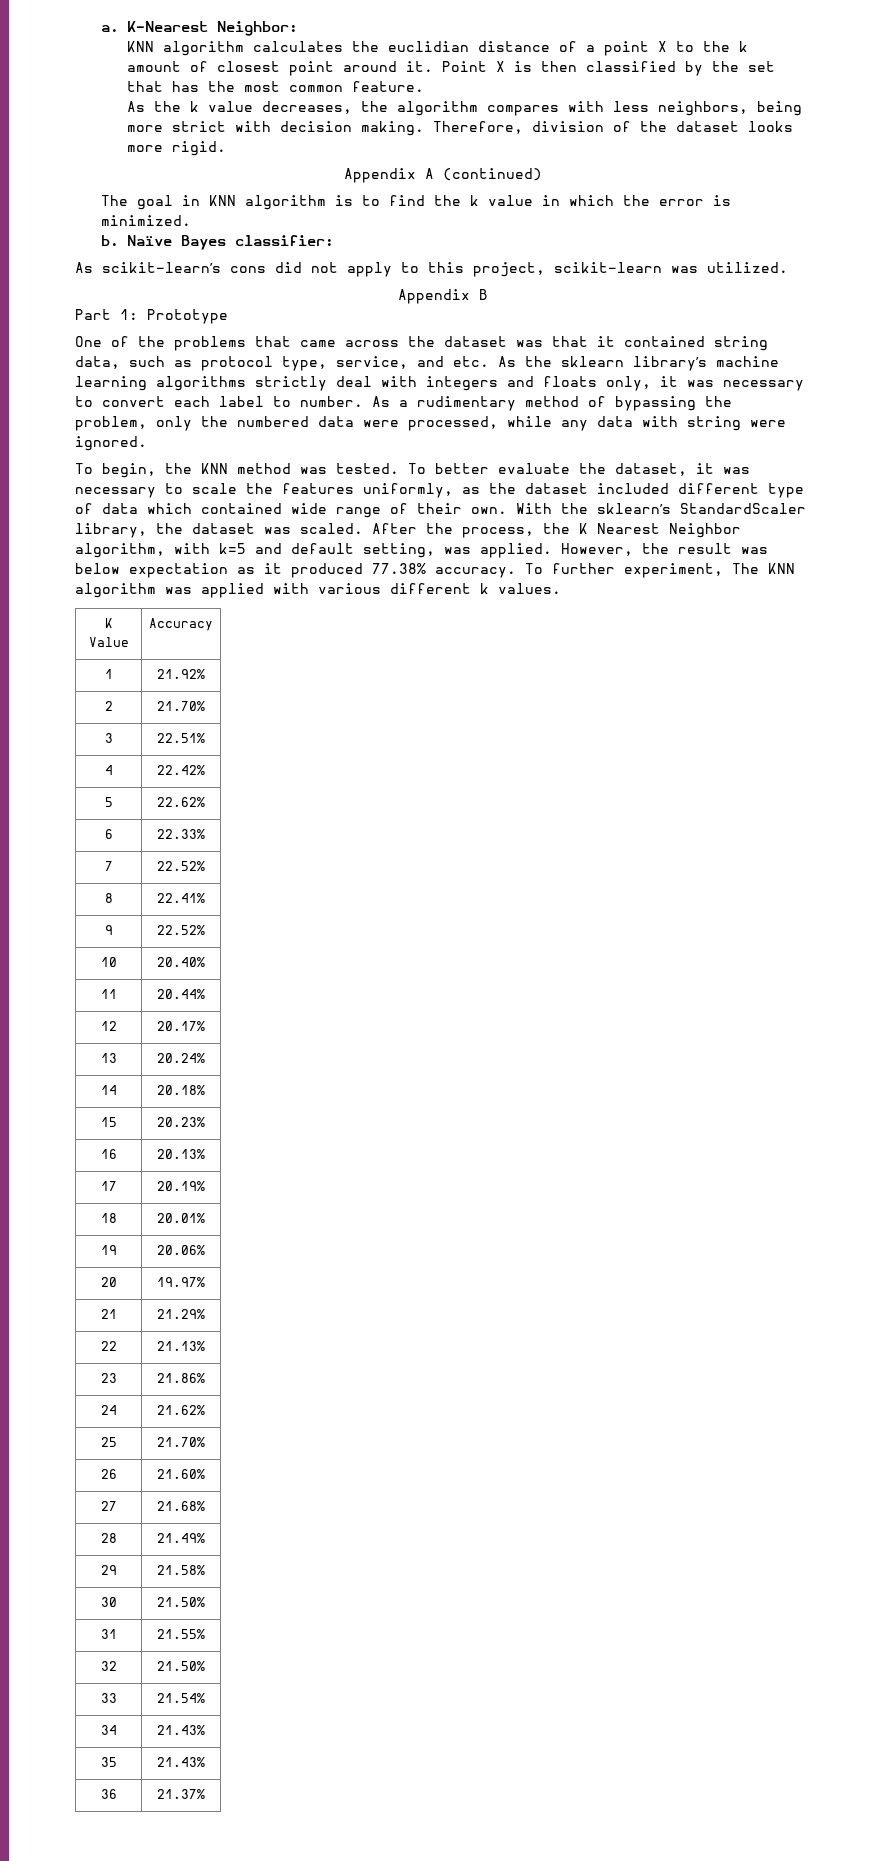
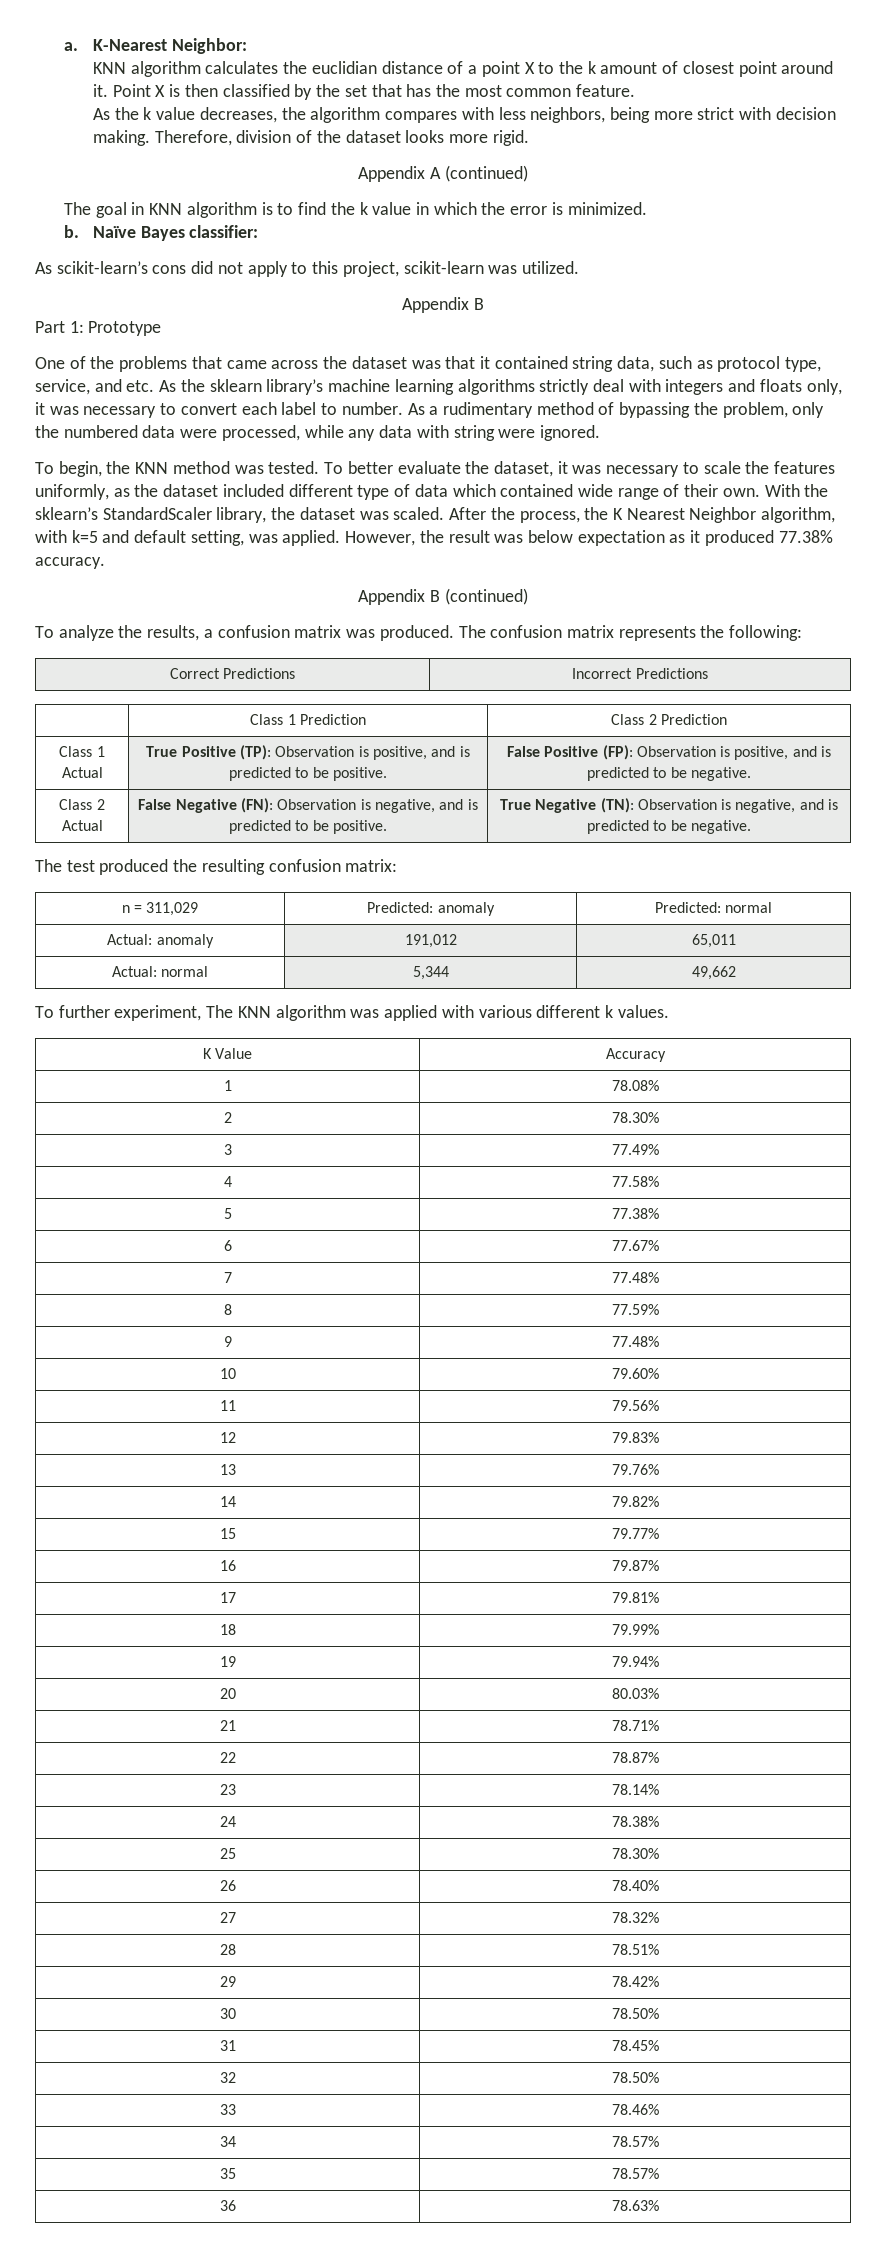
(516, 572) none -> [358,588,528,605] [35,625,803,641] [169,668,296,679] [572,668,708,679] [250,714,366,725] [611,714,727,725] [59,746,105,757] [61,767,103,778] [146,745,470,760] [229,767,387,781] [506,745,832,760] [587,767,751,781] [59,799,105,810] [61,820,103,831] [138,798,478,813] [229,820,387,834] [499,798,839,813] [587,820,751,834] [35,859,398,875] [121,902,199,916] [367,902,495,916] [654,902,773,913] [107,934,214,948] [404,934,457,948] [691,934,736,948] [111,966,209,977] [412,966,449,980] [691,966,736,980] // Appendix B (continued) // To analyze the results, a confusion matrix was produced. The confusion matrix represents the following: // Correct Predictions | Incorrect Predictions // | Class 1 Prediction | Class 2 Prediction // Class 1 Actual | True Positive (TP): Observation is positive, and is predicted to be positive. | False Positive (FP): Observation is positive, and is predicted to be negative. // Class 2 Actual | False Negative (FN): Observation is negative, and is predicted to be positive. | True Negative (TN): Observation is negative, and is predicted to be negative. // The test produced the resulting confusion matrix: // n = 311,029 | Predicted: anomaly | Predicted: normal // Actual: anomaly | 191,012 | 65,011 // Actual: normal | 5,344 | 49,662 //
[157,669,205,679] 21.92% -> [611,1080,659,1091] 78.08%
[157,701,205,711] 21.70% -> [611,1112,659,1123] 78.30%
[157,733,205,743] 22.51% -> [611,1144,659,1155] 77.49%
[157,765,205,775] 22.42% -> [611,1176,659,1187] 77.58%
[157,797,205,807] 22.62% -> [611,1208,659,1219] 77.38%
[157,829,205,839] 22.33% -> [611,1240,659,1251] 77.67%
[157,861,205,871] 22.52% -> [611,1272,659,1283] 77.48%
[157,893,205,903] 22.41% -> [611,1304,659,1315] 77.59%
[157,925,205,935] 22.52% -> [611,1336,659,1347] 77.48%
[157,957,205,967] 20.40% -> [611,1368,659,1379] 79.60%
[157,989,205,999] 20.44% -> [611,1400,659,1411] 79.56%
[157,1021,205,1031] 20.17% -> [611,1432,659,1443] 79.83%
[157,1053,205,1063] 20.24% -> [611,1464,659,1475] 79.76%
[157,1085,205,1095] 20.18% -> [611,1496,659,1507] 79.82%
[157,1117,205,1127] 20.23% -> [611,1528,659,1539] 79.77%
[157,1149,205,1159] 20.13% -> [611,1560,659,1571] 79.87%
[157,1181,205,1191] 20.19% -> [611,1592,659,1603] 79.81%
[157,1213,205,1223] 20.01% -> [611,1624,659,1635] 79.99%
[157,1245,205,1255] 20.06% -> [611,1656,659,1667] 79.94%
[157,1277,205,1287] 19.97% -> [611,1688,659,1699] 80.03%
[157,1309,205,1319] 21.29% -> [611,1720,659,1731] 78.71%
[157,1341,205,1351] 21.13% -> [611,1752,659,1763] 78.87%
[157,1373,205,1383] 21.86% -> [611,1784,659,1795] 78.14%
[157,1405,205,1415] 21.62% -> [611,1816,659,1827] 78.38%
[157,1437,205,1447] 21.70% -> [611,1848,659,1859] 78.30%
[157,1469,205,1479] 21.60% -> [611,1880,659,1891] 78.40%
[157,1501,205,1511] 21.68% -> [611,1912,659,1923] 78.32%
[157,1533,205,1543] 21.49% -> [611,1944,659,1955] 78.51%
[157,1565,205,1575] 21.58% -> [611,1976,659,1987] 78.42%
[157,1597,205,1607] 21.50% -> [611,2008,659,2019] 78.50%
[157,1629,205,1639] 21.55% -> [611,2040,659,2051] 78.45%
[157,1661,205,1671] 21.50% -> [611,2072,659,2083] 78.50%
[157,1693,205,1703] 21.54% -> [611,2104,659,2115] 78.46%
[157,1725,205,1735] 21.43% -> [611,2136,659,2147] 78.57%
[157,1757,205,1767] 21.43% -> [611,2168,659,2179] 78.57%
[157,1789,205,1799] 21.37% -> [611,2200,659,2211] 78.63%

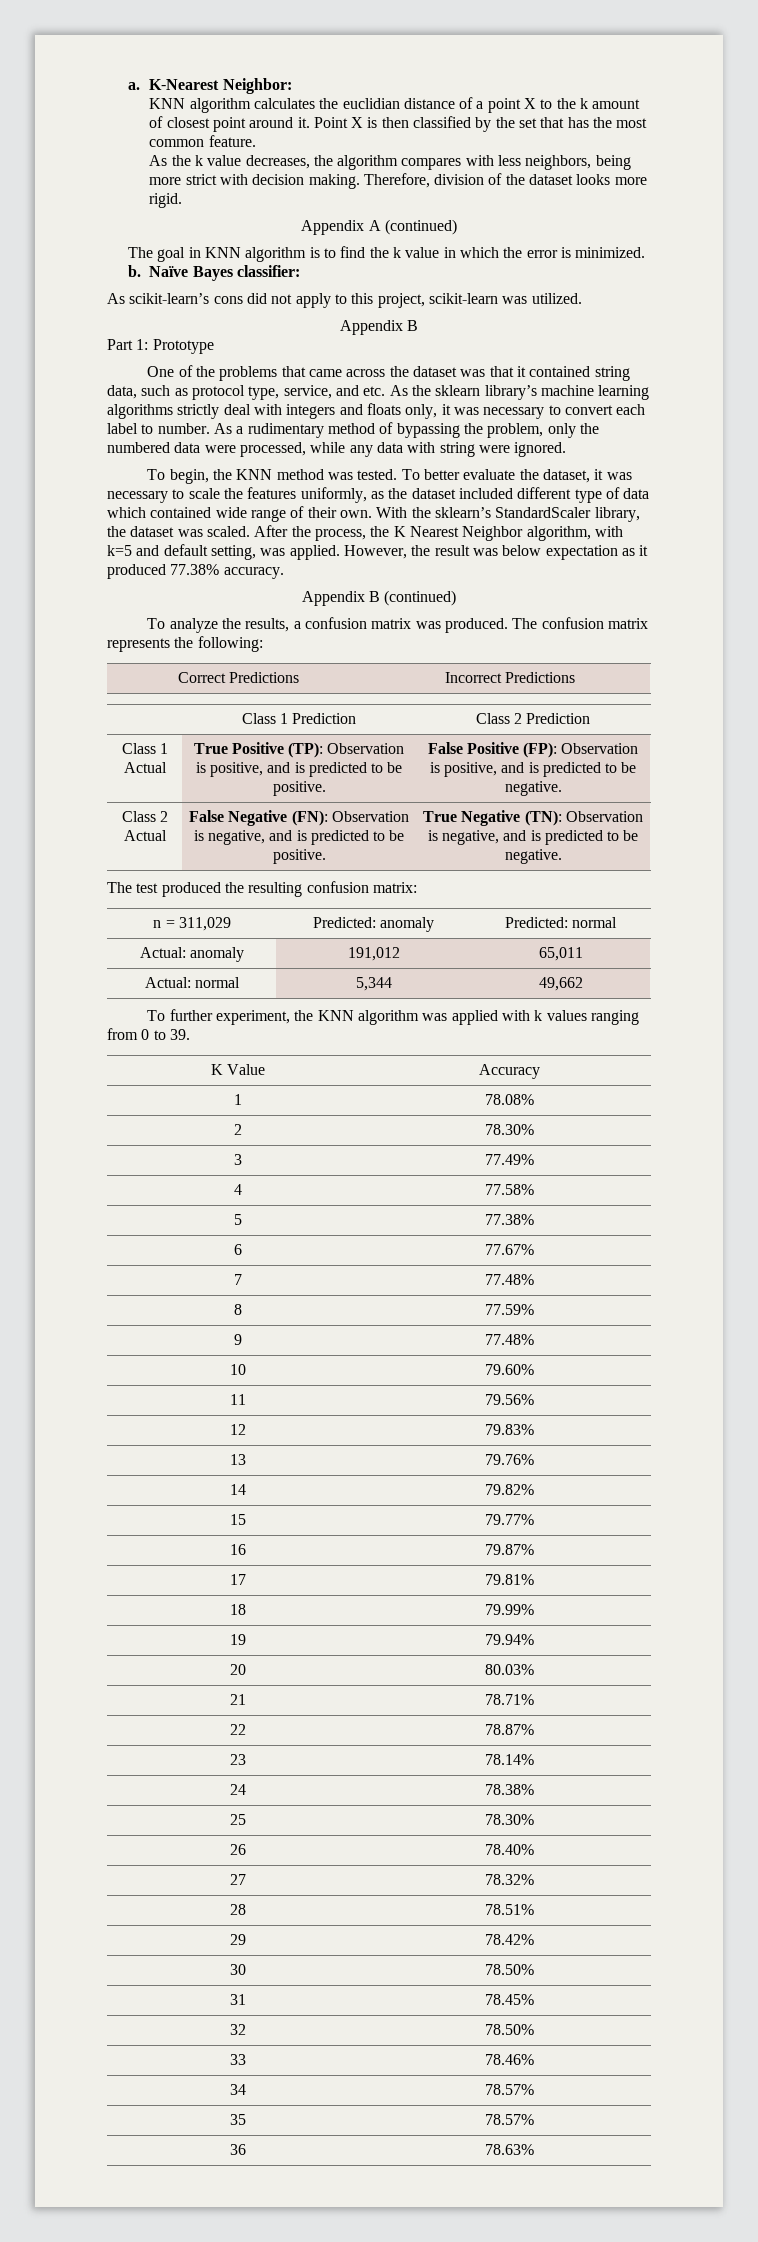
[206,1005,234,1018] The -> [294,1010,314,1021] the
[478,1005,669,1018] various different k values. -> [534,1010,639,1025] [107,1028,190,1040] k values ranging from 0 to 39.

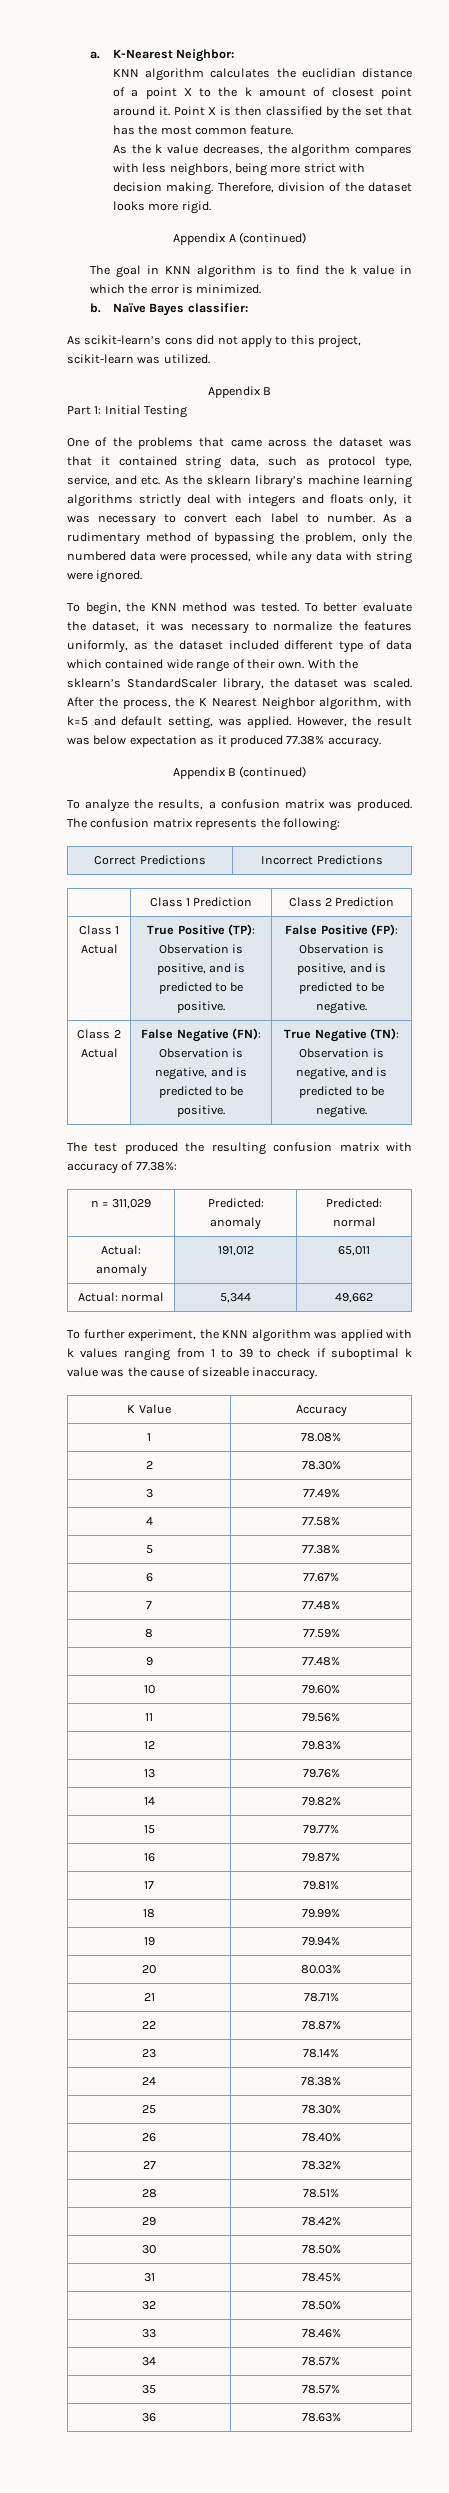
[152,339,214,354] Prototype -> [104,405,188,418] Initial Testing
[188,488,220,499] scale -> [273,621,333,631] normalize
[372,882,417,893] matrix: -> [339,1142,412,1152] [67,1161,177,1174] matrix with accuracy of 77.38%:
[141,1029,190,1040] 0 to 39. -> [210,1348,413,1360] [67,1367,318,1380] 1 to 39 to check if suboptimal k value was the cause of sizeable inaccuracy.

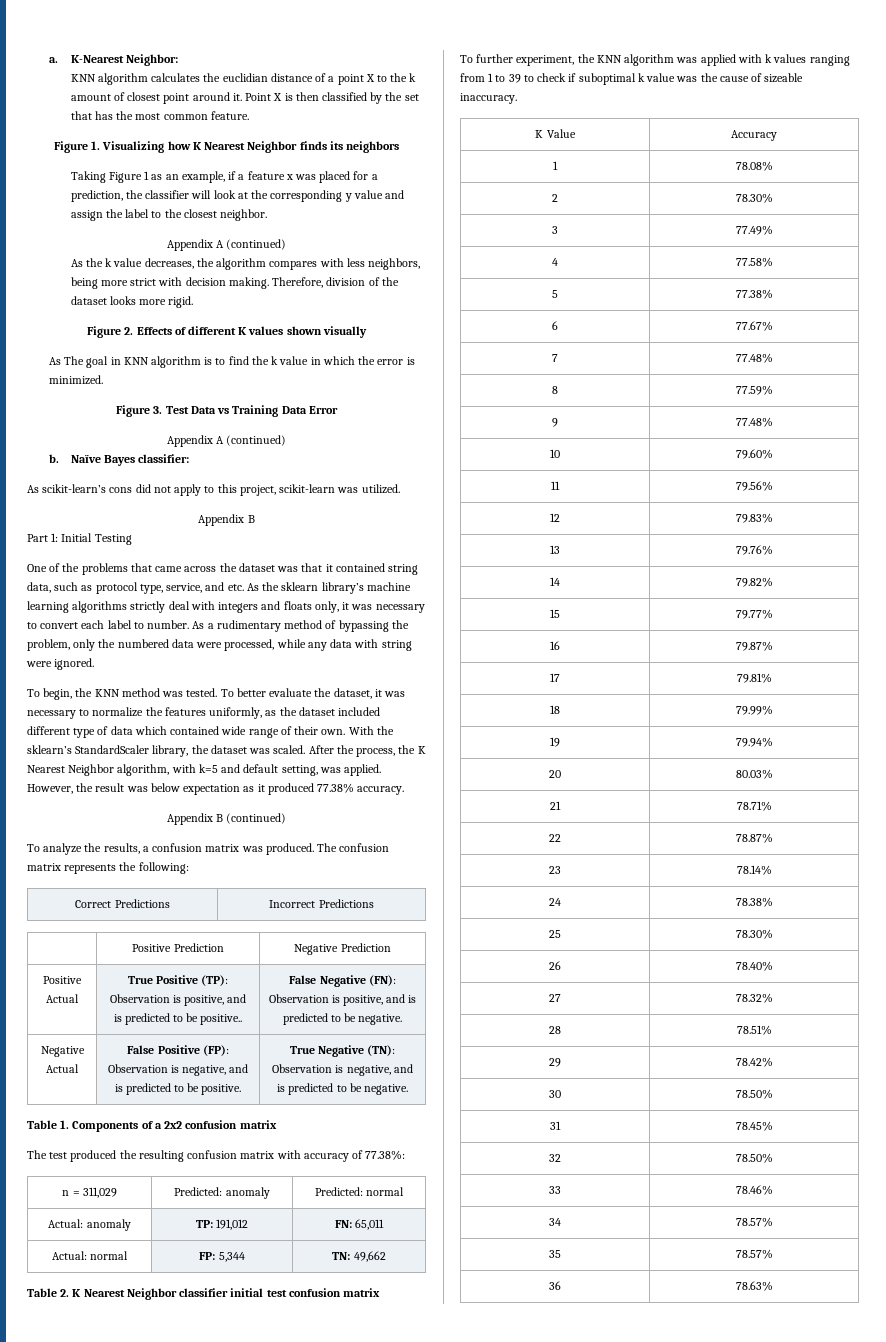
(294, 130) none -> [53,141,400,153] [70,171,378,183] [70,190,404,202] [70,209,268,221] [166,239,287,251] // Figure 1. Visualizing how K Nearest Neighbor finds its neighbors // Taking Figure 1 as an example, if a feature x was placed for a prediction, the classifier will look at the corresponding y value and assign the label to the closest neighbor. // Appendix A (continued)
[173,232,306,245] Appendix A (continued) // -> [87,326,367,338] [48,357,61,365] Figure 2. Effects of different K values shown visually // As
(262, 289) none -> [116,405,338,417] [166,435,287,447] // Figure 3. Test Data vs Training Data Error // Appendix A (continued)
[149,897,190,907] Class 1 -> [132,944,172,952] Positive
[288,897,332,907] Class 2 -> [294,944,339,955] Negative
[78,925,120,935] Class 1 -> [43,976,82,984] Positive
[177,1001,225,1013] [285,924,398,936] positive. | False Positive (FP): -> [200,1014,243,1025] [289,975,396,987] positive.. | False Negative (FN):
[77,1029,121,1039] Class 2 -> [40,1046,85,1057] Negative
[176,1028,261,1042] Negative (FN): -> [157,1045,229,1056] Positive (FP):
(367, 1111) none -> [27,1120,277,1132] // Table 1. Components of a 2x2 confusion matrix
(147, 1270) none -> [195,1220,213,1228] TP:
(254, 1251) none -> [334,1220,352,1228] FN:
(165, 1297) none -> [199,1252,216,1260] FP:
(251, 1298) none -> [332,1252,351,1260] TN:
(373, 1298) none -> [27,1288,381,1300] // Table 2. K Nearest Neighbor classifier initial test confusion matrix

